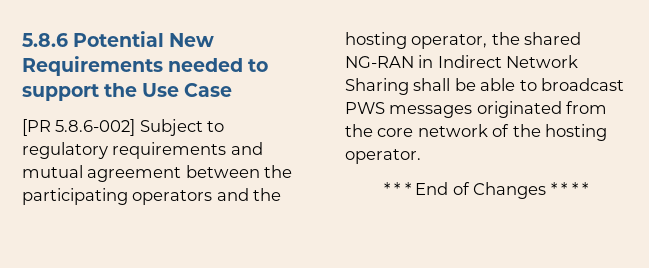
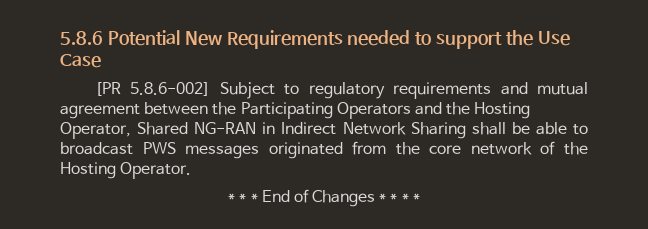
[22,188,282,205] [345,32,582,49] participating operators and the hosting operator, the shared -> [240,102,531,119] [60,122,189,139] Participating Operators and the Hosting Operator, Shared
[545,124,608,141] [345,149,421,164] hosting operator. -> [60,162,192,179] Hosting Operator.

